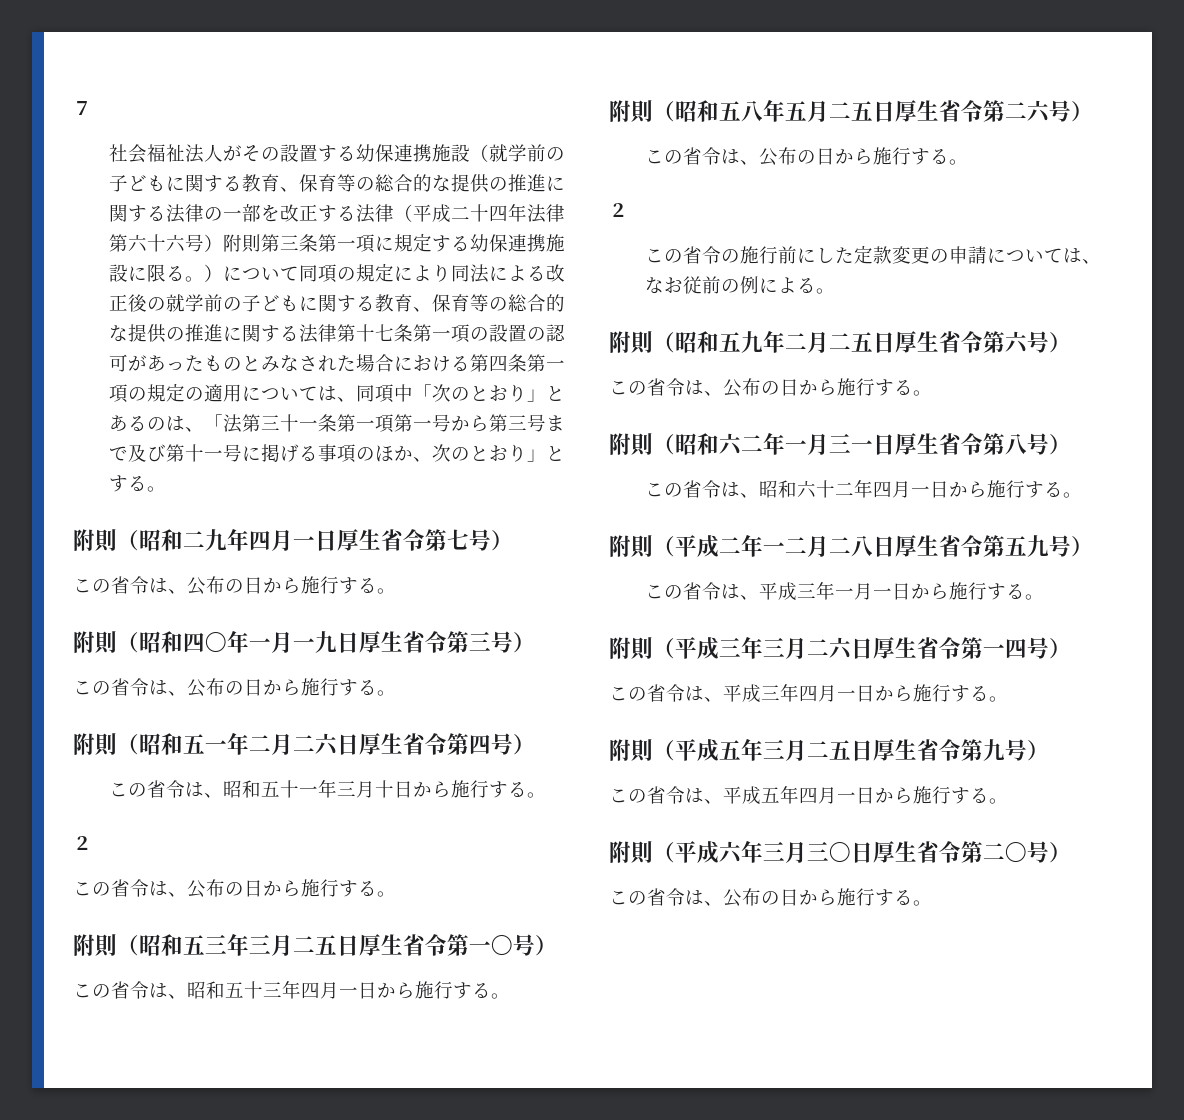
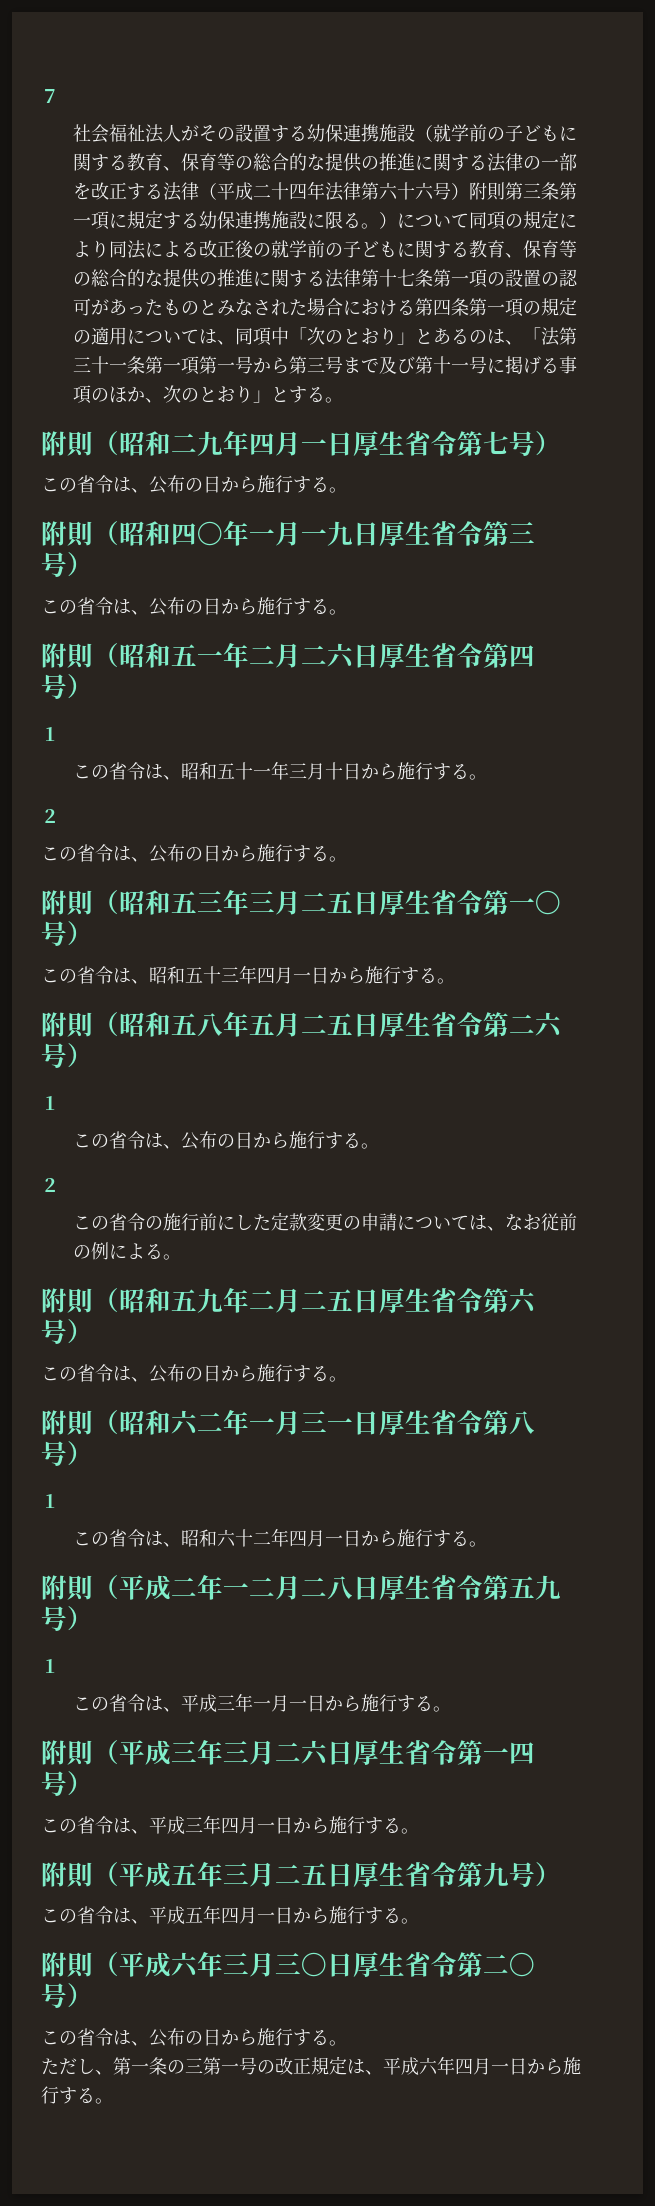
(535, 744) none -> [41,727,59,741] // １
(1093, 111) none -> [41,1096,59,1110] // １
(1071, 444) none -> [41,1494,59,1508] // １
(1093, 546) none -> [41,1659,59,1673] // １
(932, 903) none -> [41,2056,581,2075] [41,2086,113,2104] // ただし、第一条の三第一号の改正規定は、平成六年四月一日から施行する。

